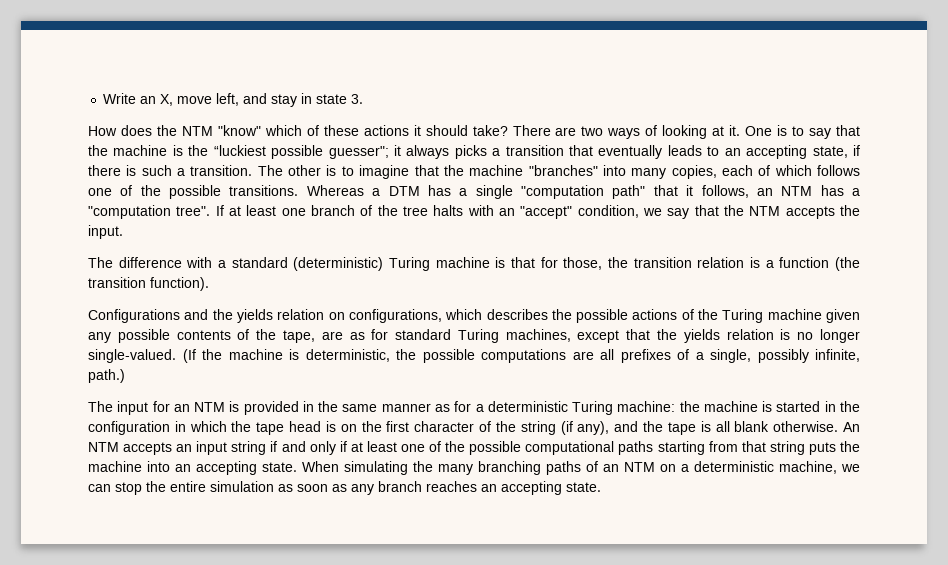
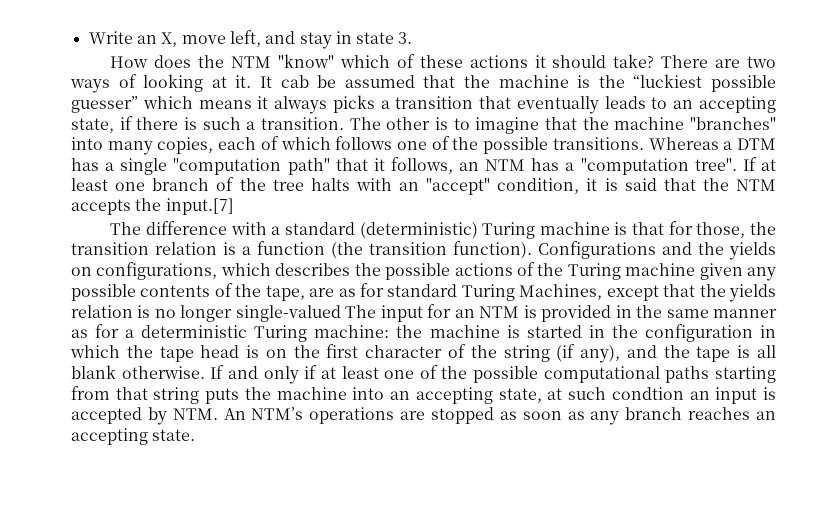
[745,125,832,139] One is to say -> [260,75,415,88] It cab be assumed
[328,146,389,159] guesser"; -> [71,96,252,113] guesser” which means
[642,208,690,219] we say -> [586,178,657,191] it is said
[88,225,123,239] input. -> [165,198,234,215] input.[7]
(209, 284) // -> (532, 250) none
[277,309,325,320] relation -> (776, 251) none
[505,329,571,342] machines, -> [519,284,603,300] Machines,
[88,349,860,363] [88,369,125,383] single-valued. (If the machine is deterministic, the possible computations are all prefixes of a single, possibly infinite, path.) // -> [235,305,341,322] single-valued
[843,422,861,432] [88,441,278,455] An NTM accepts an input string if -> [210,365,225,379] If
[262,461,860,475] [88,481,274,495] state. When simulating the many branching paths of an NTM on a deterministic machine, we can stop the entire simulation -> [498,387,777,404] [71,407,494,425] state, at such condtion an input is accepted by NTM. An NTM’s operations are stopped

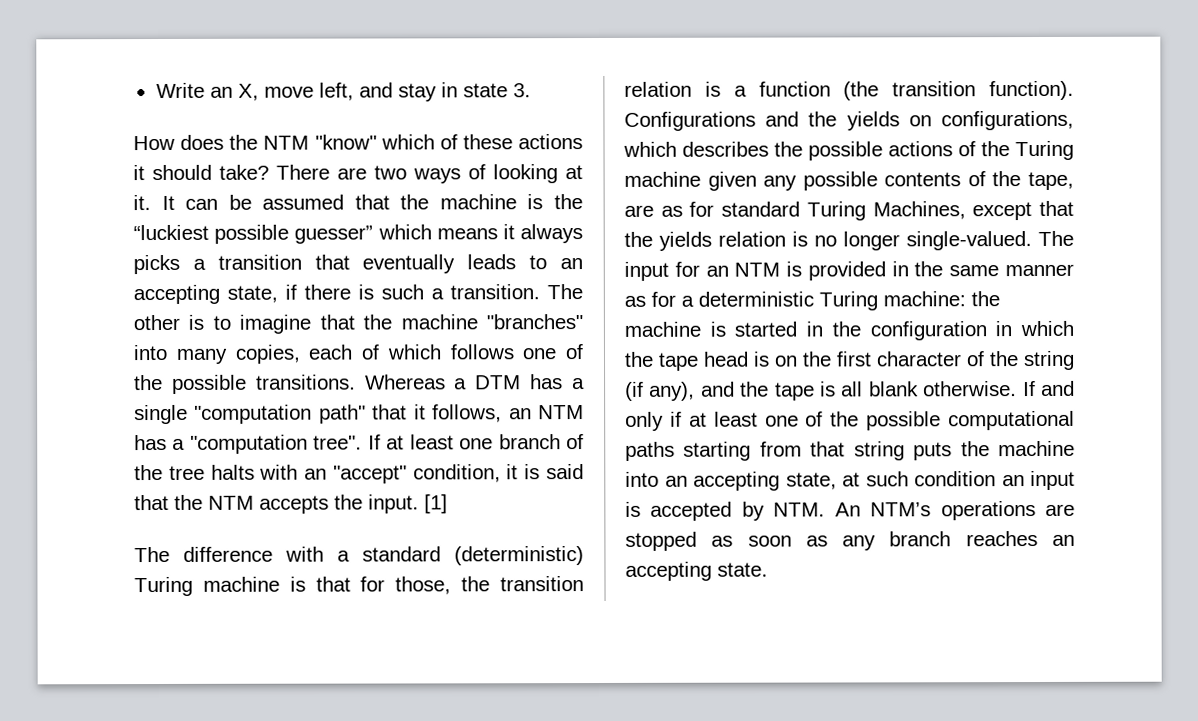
[280,75,309,88] cab -> [185,198,219,210] can
[165,198,234,215] input.[7] -> [368,494,448,514] input. [1]
[235,305,341,322] single-valued -> [906,231,1032,251] single-valued.
[611,387,684,400] condtion -> [914,471,996,487] condition

